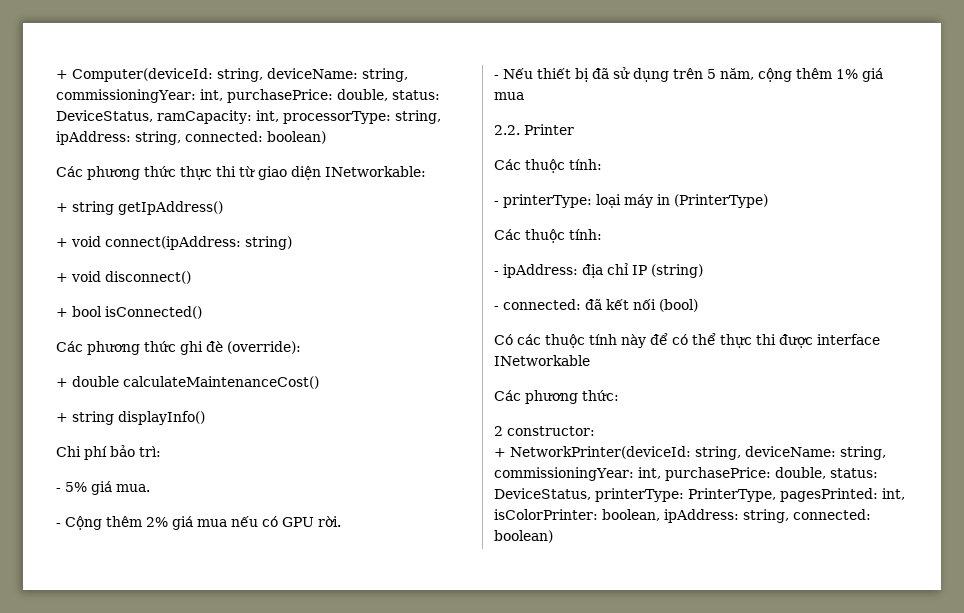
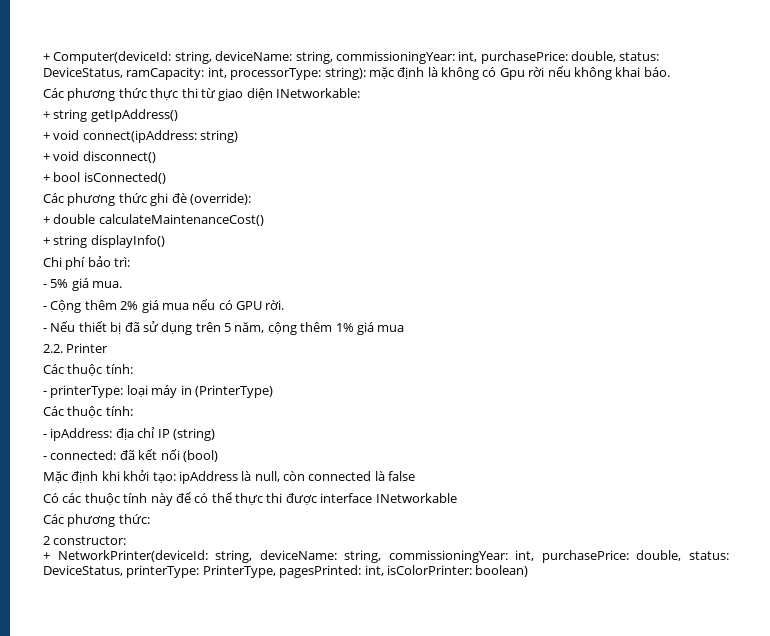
[395,110,441,124] [56,131,326,145] string, ipAddress: string, connected: boolean) -> [324,66,670,80] string): mặc định là không có Gpu rời nếu không khai báo.
(698, 305) none -> [43,470,416,484] // Mặc định khi khởi tạo: ipAddress là null, còn connected là false
[602,509,871,523] boolean, ipAddress: string, connected: -> (472, 570) none

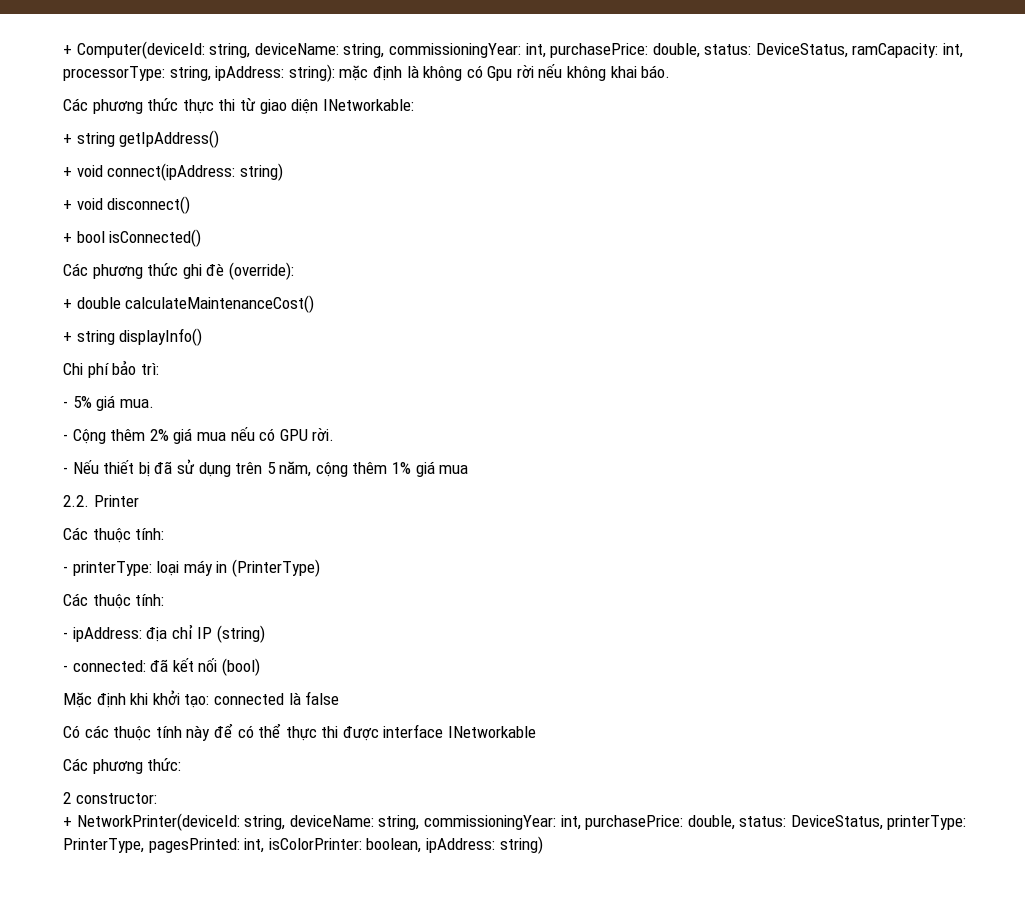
(322, 74) none -> [169,66,285,81] string, ipAddress:
[178,471,305,484] ipAddress là null, còn -> (210, 701) none
[475,565,529,577] boolean) -> [366,836,543,854] boolean, ipAddress: string)

